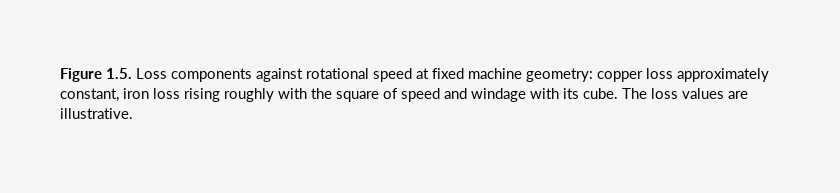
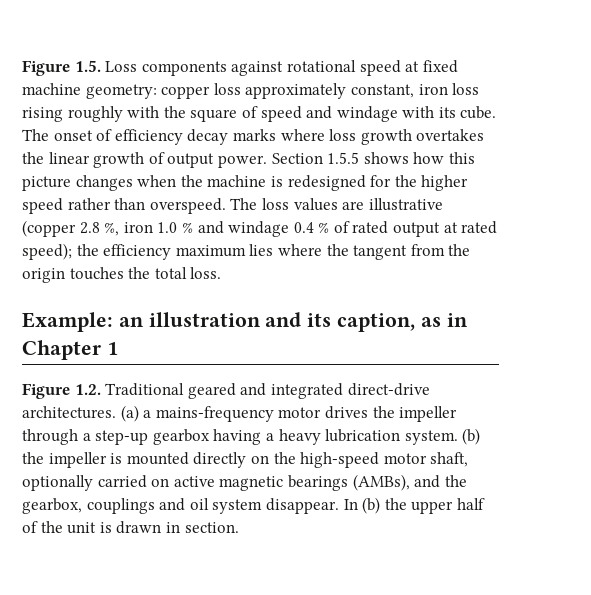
[651,88,748,99] [60,108,133,119] loss values are illustrative. -> [53,129,485,145] [22,152,475,168] [22,175,469,191] [22,198,443,214] [22,220,498,237] [22,243,471,260] [22,267,222,283] [22,312,468,332] [22,340,118,360] [22,383,430,399] [22,405,458,422] [22,428,481,445] [22,452,469,468] [22,474,467,491] [22,497,485,514] [22,521,239,534] onset of efficiency decay marks where loss growth overtakes the linear growth of output power. Section 1.5.5 shows how this picture changes when the machine is redesigned for the higher speed rather than overspeed. The loss values are illustrative (copper 2.8 %, iron 1.0 % and windage 0.4 % of rated output at rated speed); the efficiency maximum lies where the tangent from the origin touches the total loss. // Example: an illustration and its caption, as in Chapter 1 // Figure 1.2. Traditional geared and integrated direct-drive architectures. (a) a mains-frequency motor drives the impeller through a step-up gearbox having a heavy lubrication system. (b) the impeller is mounted directly on the high-speed motor shaft, optionally carried on active magnetic bearings (AMBs), and the gearbox, couplings and oil system disappear. In (b) the upper half of the unit is drawn in section.

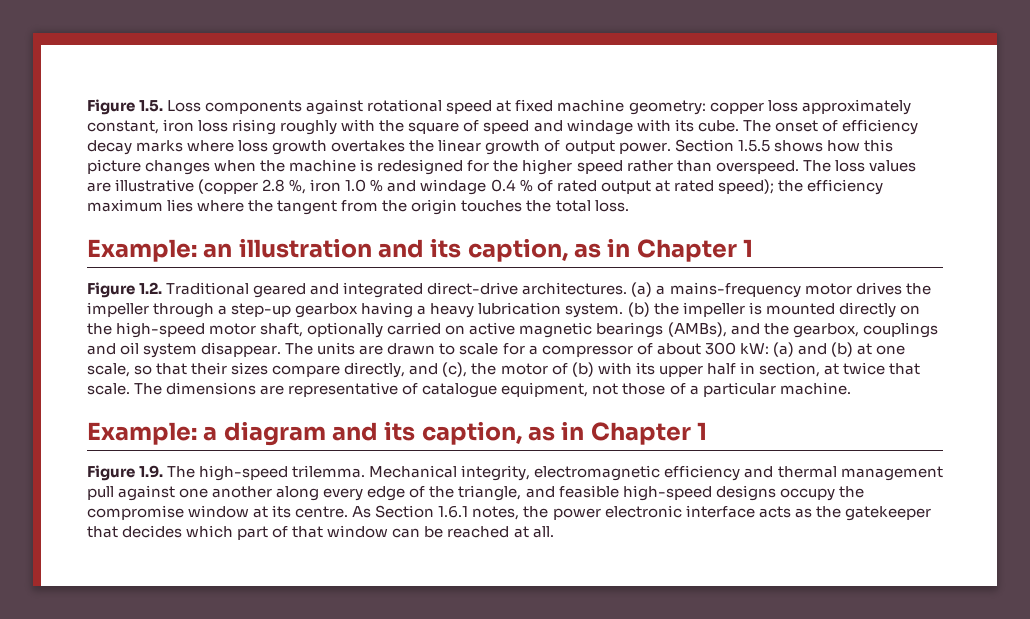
[343,497,485,514] [22,521,239,534] In (b) the upper half of the unit is drawn in section. -> [285,342,906,357] [87,362,921,378] [87,382,851,398] [87,421,708,446] [87,465,943,481] [87,485,864,501] [87,505,931,521] [87,525,554,540] The units are drawn to scale for a compressor of about 300 kW: (a) and (b) at one scale, so that their sizes compare directly, and (c), the motor of (b) with its upper half in section, at twice that scale. The dimensions are representative of catalogue equipment, not those of a particular machine. // Example: a diagram and its caption, as in Chapter 1 // Figure 1.9. The high-speed trilemma. Mechanical integrity, electromagnetic efficiency and thermal management pull against one another along every edge of the triangle, and feasible high-speed designs occupy the compromise window at its centre. As Section 1.6.1 notes, the power electronic interface acts as the gatekeeper that decides which part of that window can be reached at all.

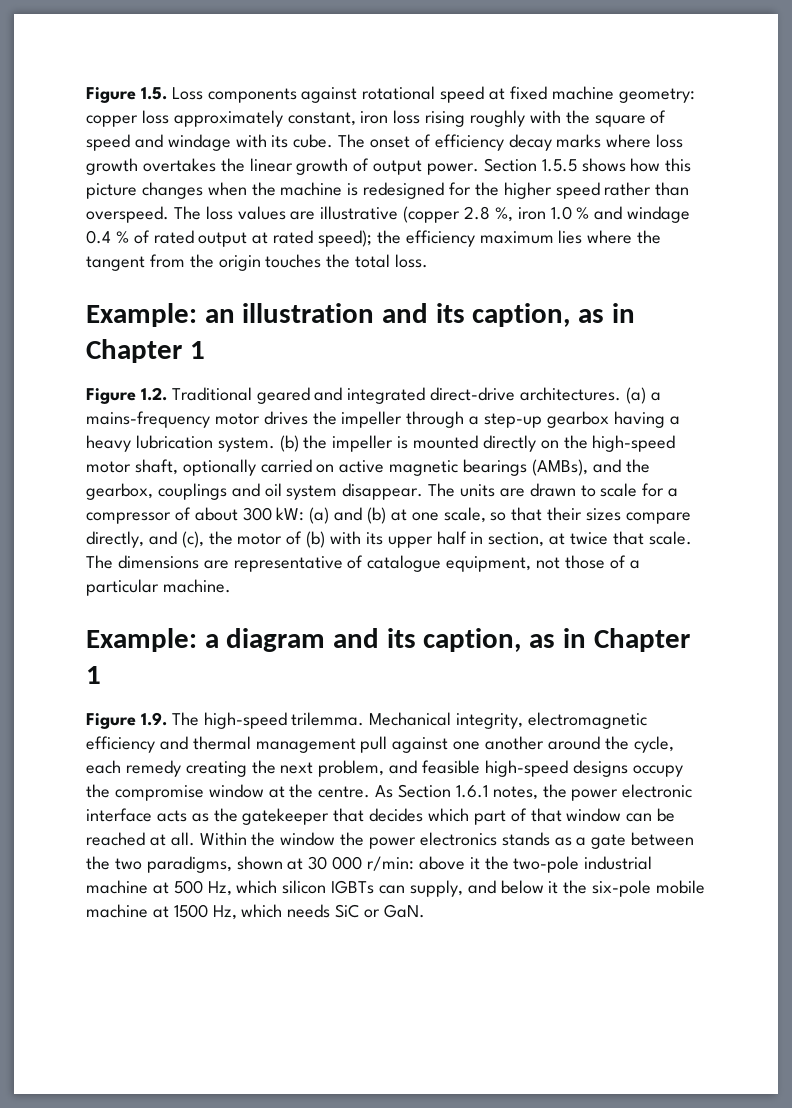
[276,485,522,501] along every edge of the triangle, -> [547,736,674,753] [86,760,385,777] around the cycle, each remedy creating the next problem,
[272,505,292,518] its -> [289,784,314,798] the
(554, 532) none -> [199,832,695,849] [86,856,653,873] [86,880,706,897] [86,904,425,920] Within the window the power electronics stands as a gate between the two paradigms, shown at 30 000 r/min: above it the two-pole industrial machine at 500 Hz, which silicon IGBTs can supply, and below it the six-pole mobile machine at 1500 Hz, which needs SiC or GaN.

